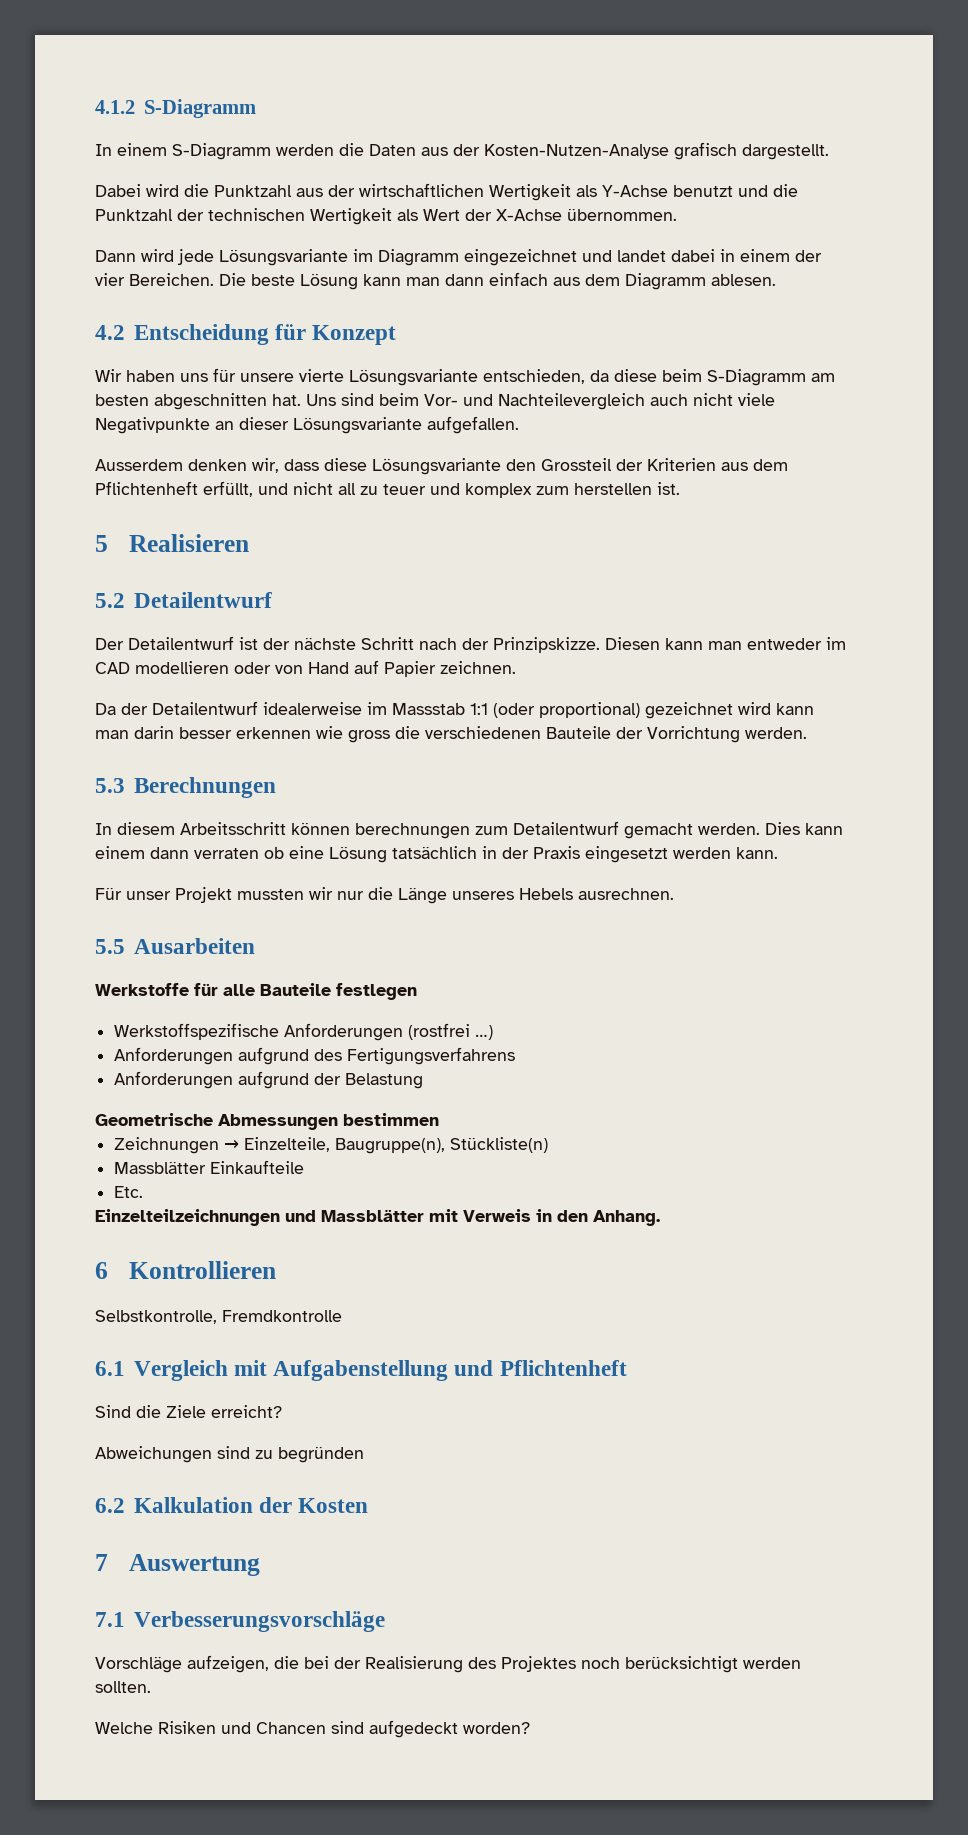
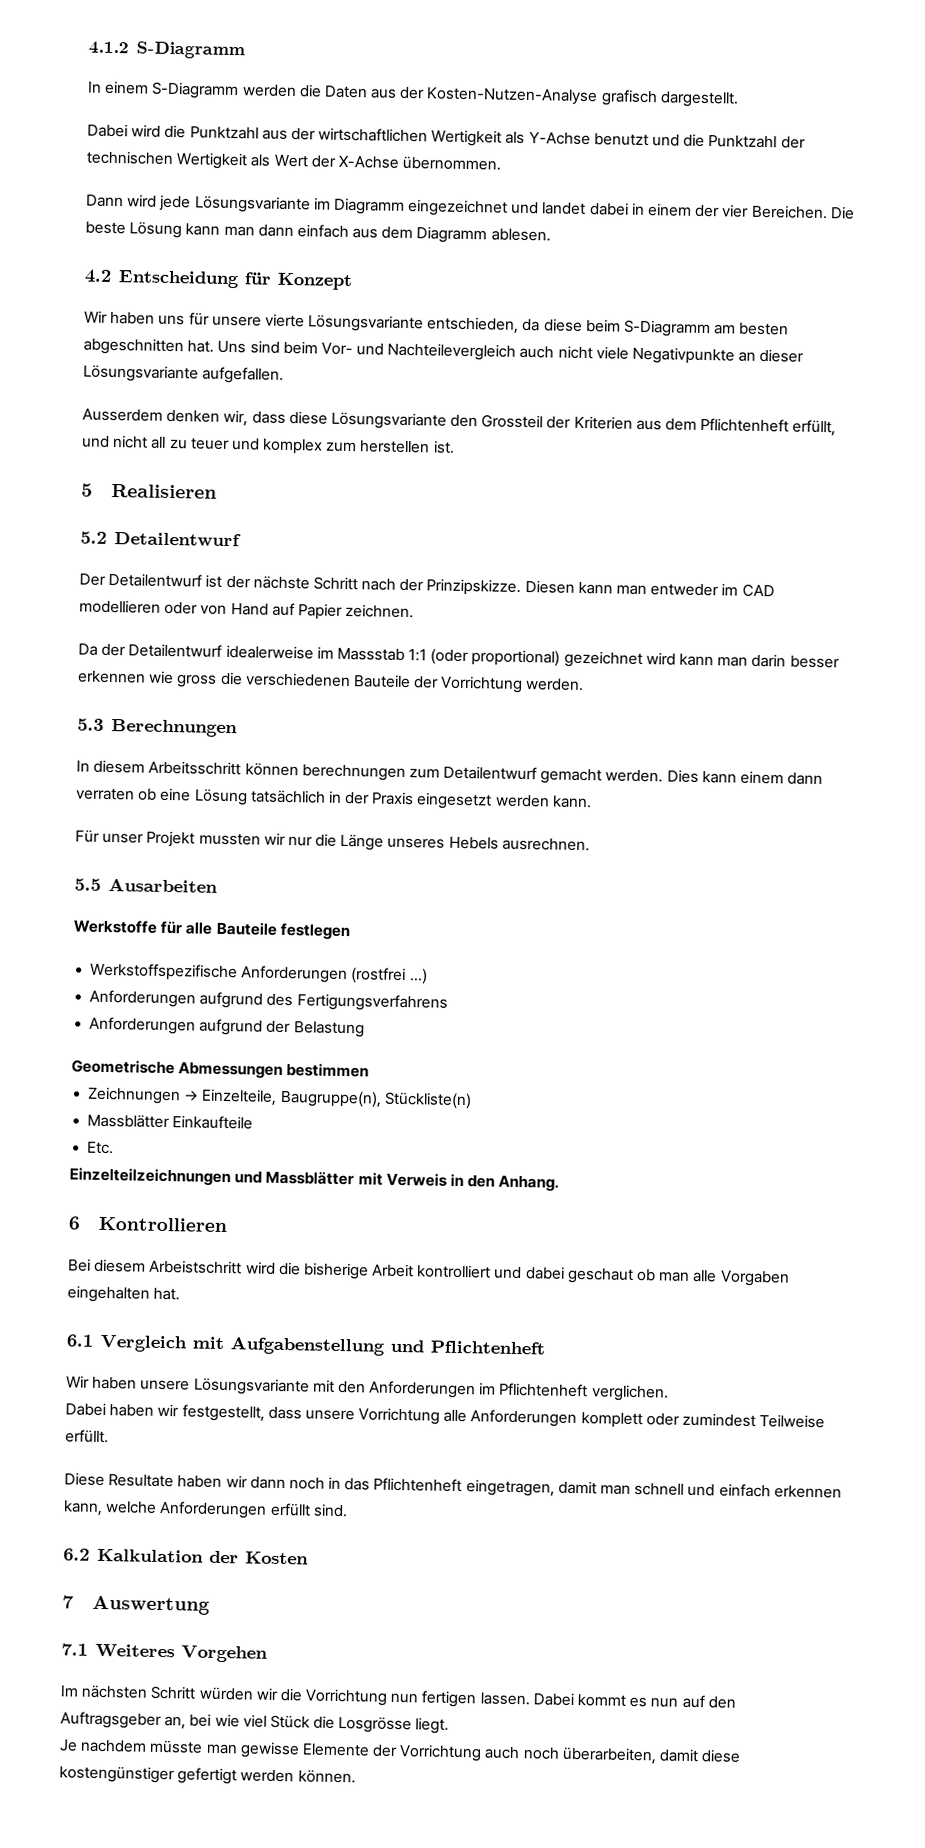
[95,1310,342,1324] Selbstkontrolle, Fremdkontrolle -> [68,1258,790,1287] [67,1285,181,1303] Bei diesem Arbeistschritt wird die bisherige Arbeit kontrolliert und dabei geschaut ob man alle Vorgaben eingehalten hat.
[95,1405,282,1418] [95,1446,364,1463] Sind die Ziele erreicht? // Abweichungen sind zu begründen -> [66,1375,669,1402] [65,1402,826,1429] [65,1429,109,1444] [64,1472,842,1499] [63,1500,348,1519] Wir haben unsere Lösungsvariante mit den Anforderungen im Pflichtenheft verglichen. // Dabei haben wir festgestellt, dass unsere Vorrichtung alle Anforderungen komplett oder zumindest Teilweise erfüllt. // Diese Resultate haben wir dann noch in das Pflichtenheft eingetragen, damit man schnell und einfach erkennen kann, welche Anforderungen erfüllt sind.
[133,1611,385,1632] [95,1655,801,1673] [95,1681,151,1693] [95,1720,530,1738] Verbesserungsvorschläge // Vorschläge aufzeigen, die bei der Realisierung des Projektes noch berücksichtigt werden sollten. // Welche Risiken und Chancen sind aufgedeckt worden? -> [94,1643,268,1663] [60,1684,736,1709] [60,1711,450,1734] [59,1739,742,1765] [59,1765,356,1785] Weiteres Vorgehen // Im nächsten Schritt würden wir die Vorrichtung nun fertigen lassen. Dabei kommt es nun auf den Auftragsgeber an, bei wie viel Stück die Losgrösse liegt. // Je nachdem müsste man gewisse Elemente der Vorrichtung auch noch überarbeiten, damit diese kostengünstiger gefertigt werden können.

